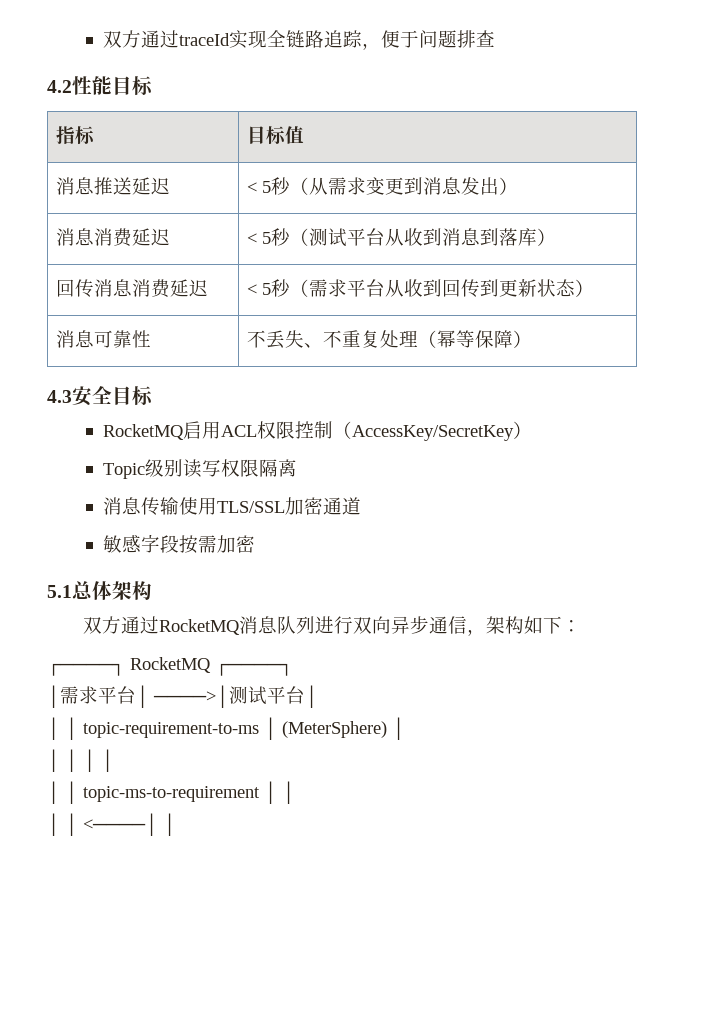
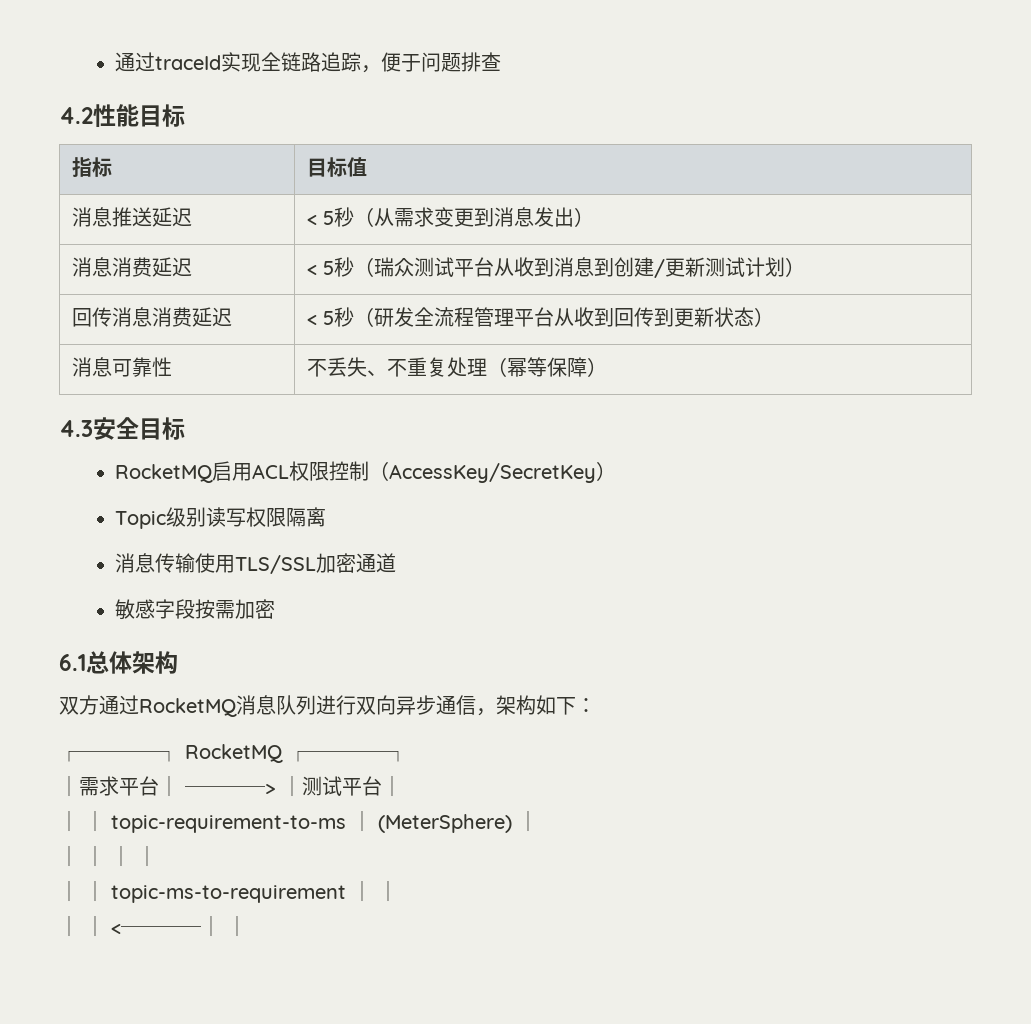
[102,30,141,48] 双方 -> (115, 62) none
(309, 237) none -> [374,257,415,277] 瑞众
[498,228,537,246] 落库 -> [614,257,786,278] 创建/更新测试计划
[308,279,347,297] 需求 -> [374,307,515,327] 研发全流程管理
[47,585,72,598] 5.1 -> [59,654,86,671] 6.1
[153,685,229,708] ────>│ -> [185,776,302,797] ────> │

